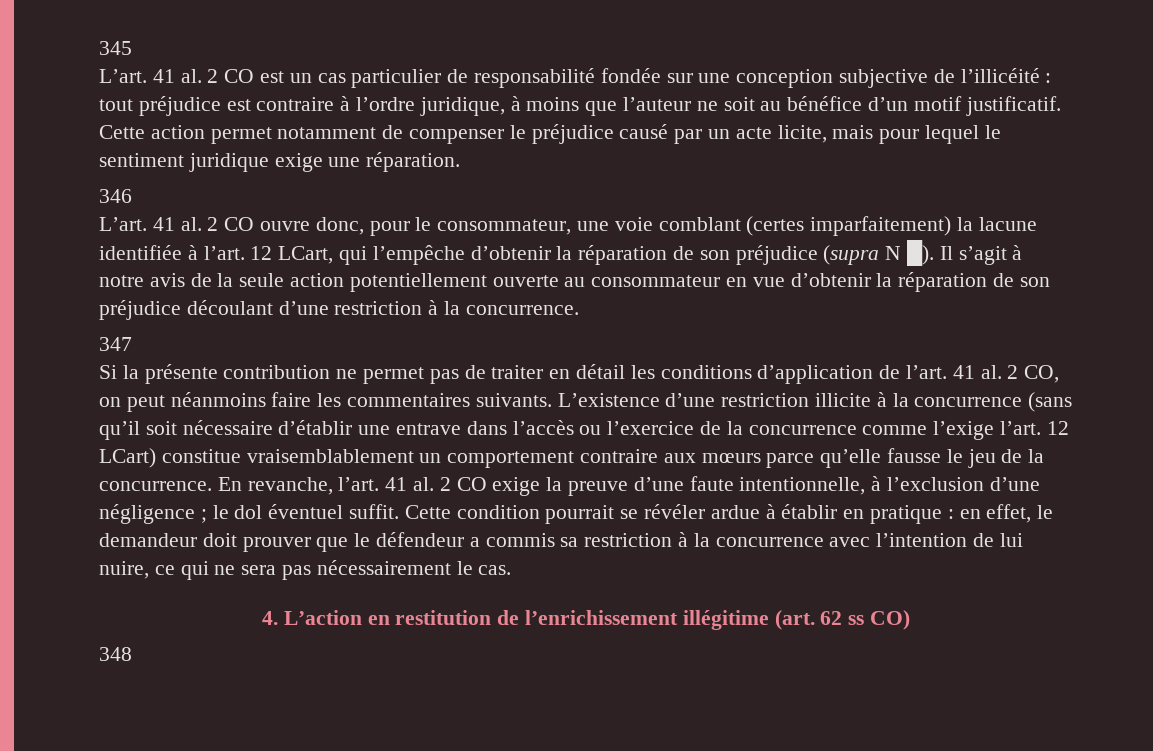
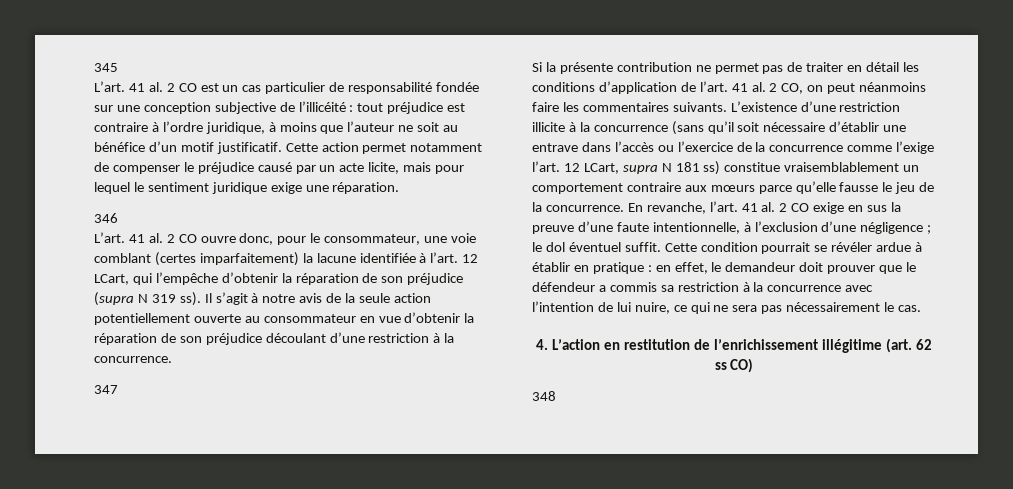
[907,240,935,266] █). -> [151,292,201,306] 319 ss).
[99,448,156,468] LCart) -> [583,161,721,175] LCart, supra N 181 ss)
(541, 486) none -> [848,205,888,212] en sus

